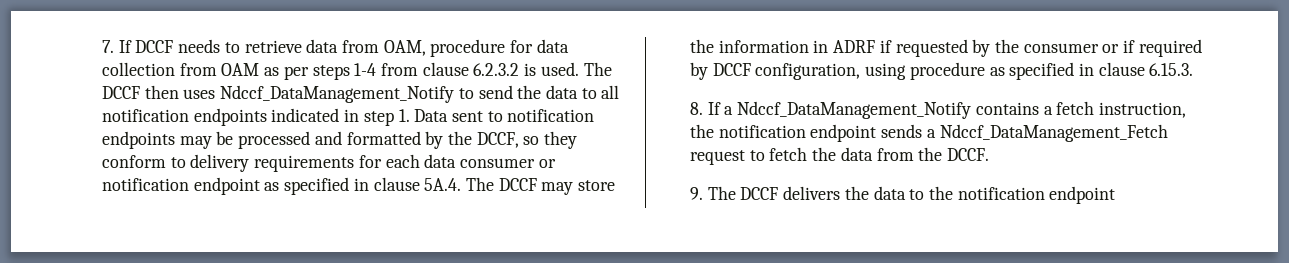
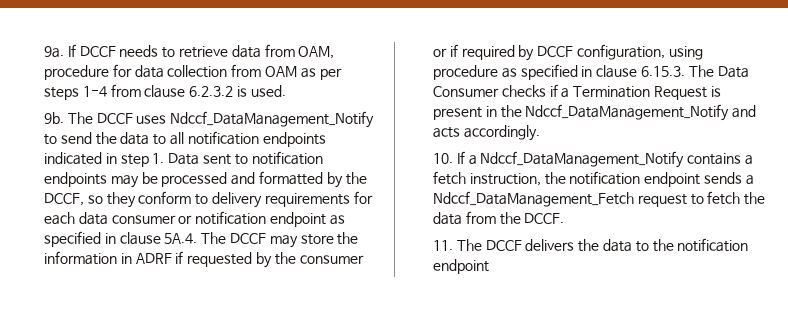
[101,40,114,53] 7. -> [44,46,65,58] 9a.
[583,62,612,76] [101,85,179,99] The DCCF then -> [44,112,133,124] // 9b. The DCCF
[689,102,703,115] // 8. -> [688,65,749,78] [433,84,721,100] [433,104,757,121] [433,125,540,141] [433,153,454,164] The Data Consumer checks if a Termination Request is present in the Ndccf_DataManagement_Notify and acts accordingly. // 10.
[689,187,703,200] 9. -> [433,240,454,251] 11.

